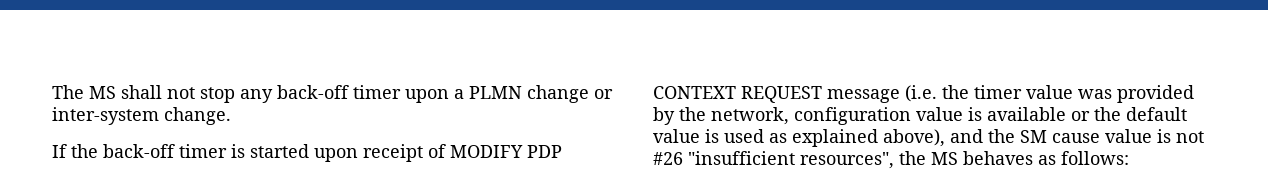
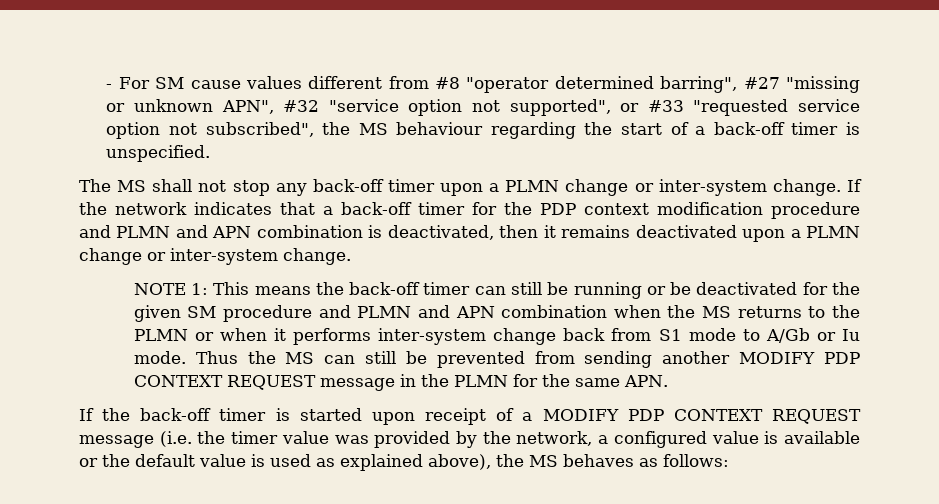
(52, 92) none -> [106,76,860,93] [106,99,860,116] [106,122,860,139] [106,145,211,162] - For SM cause values different from #8 "operator determined barring", #27 "missing or unknown APN", #32 "service option not supported", or #33 "requested service option not subscribed", the MS behaviour regarding the start of a back-off timer is unspecified. //
(231, 116) none -> [846,179,862,192] [79,202,860,219] [79,225,860,242] [79,248,351,265] [133,282,861,299] [133,305,860,322] [133,328,861,345] [133,351,861,368] [133,374,668,391] If the network indicates that a back-off timer for the PDP context modification procedure and PLMN and APN combination is deactivated, then it remains deactivated upon a PLMN change or inter-system change. // NOTE 1: This means the back-off timer can still be running or be deactivated for the given SM procedure and PLMN and APN combination when the MS returns to the PLMN or when it performs inter-system change back from S1 mode to A/Gb or Iu mode. Thus the MS can still be prevented from sending another MODIFY PDP CONTEXT REQUEST message in the PLMN for the same APN.
(446, 151) none -> [522,412,533,421] a
[794,107,911,125] configuration -> [598,431,707,448] a configured
[950,129,1204,143] [653,151,894,169] and the SM cause value is not #26 "insufficient resources", -> (491, 462) none

